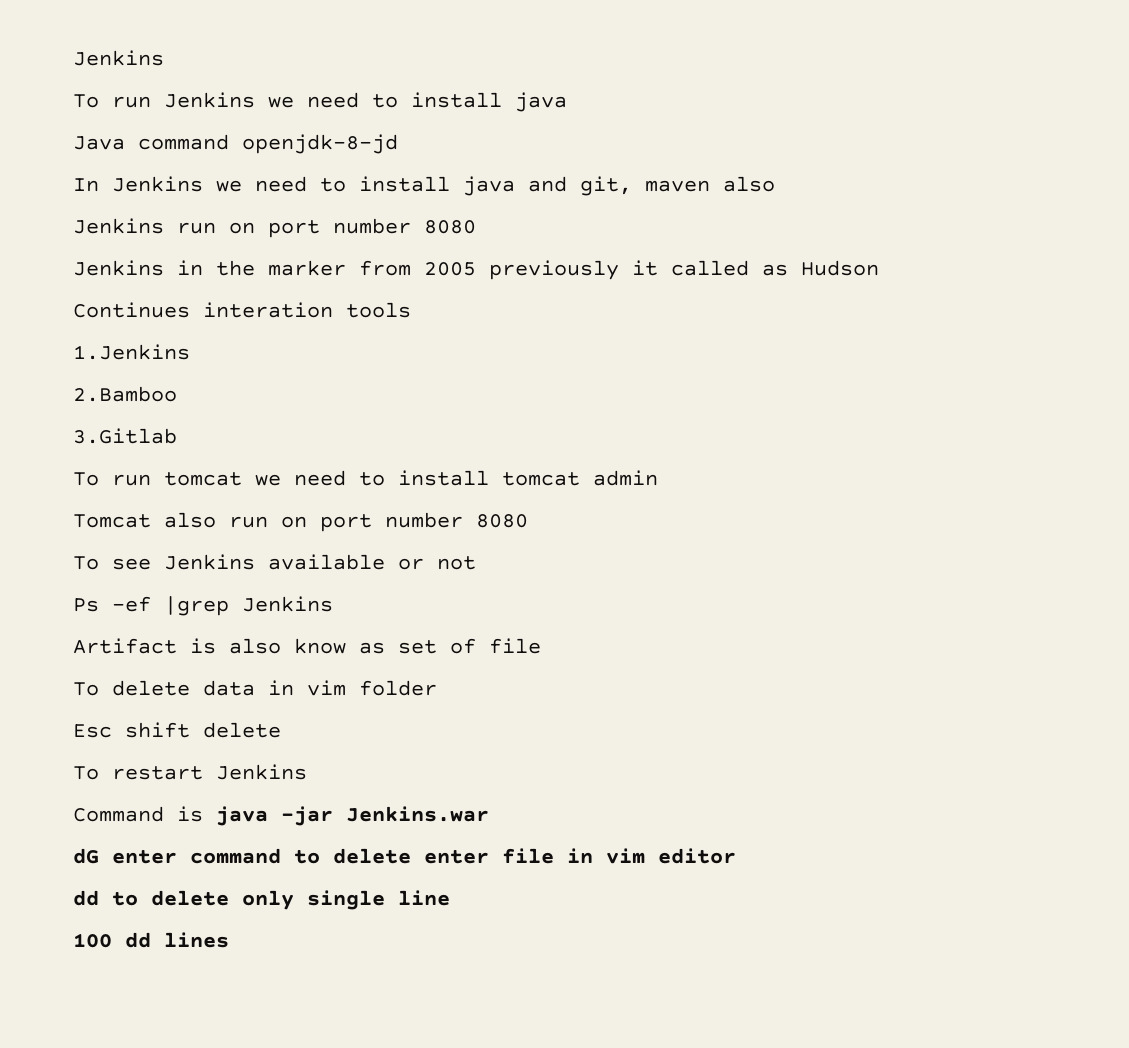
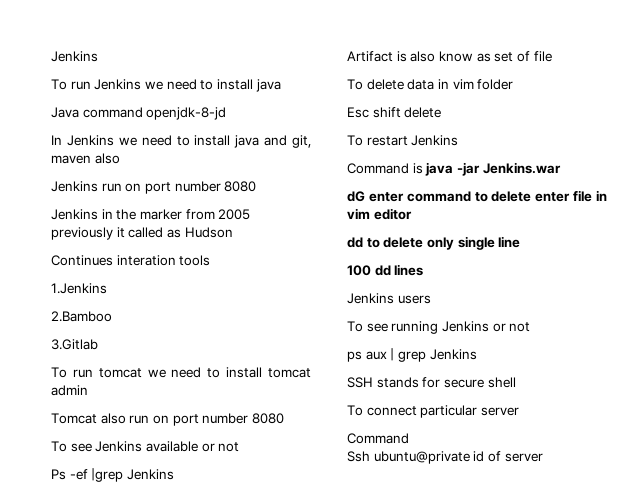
(229, 940) none -> [347,293,431,304] [347,321,531,334] [347,348,477,362] [347,377,516,388] [347,405,519,418] [347,433,409,444] [347,451,543,464] // Jenkins users // To see running Jenkins or not // ps aux | grep Jenkins // SSH stands for secure shell // To connect particular server // Command // Ssh ubuntu@private id of server

